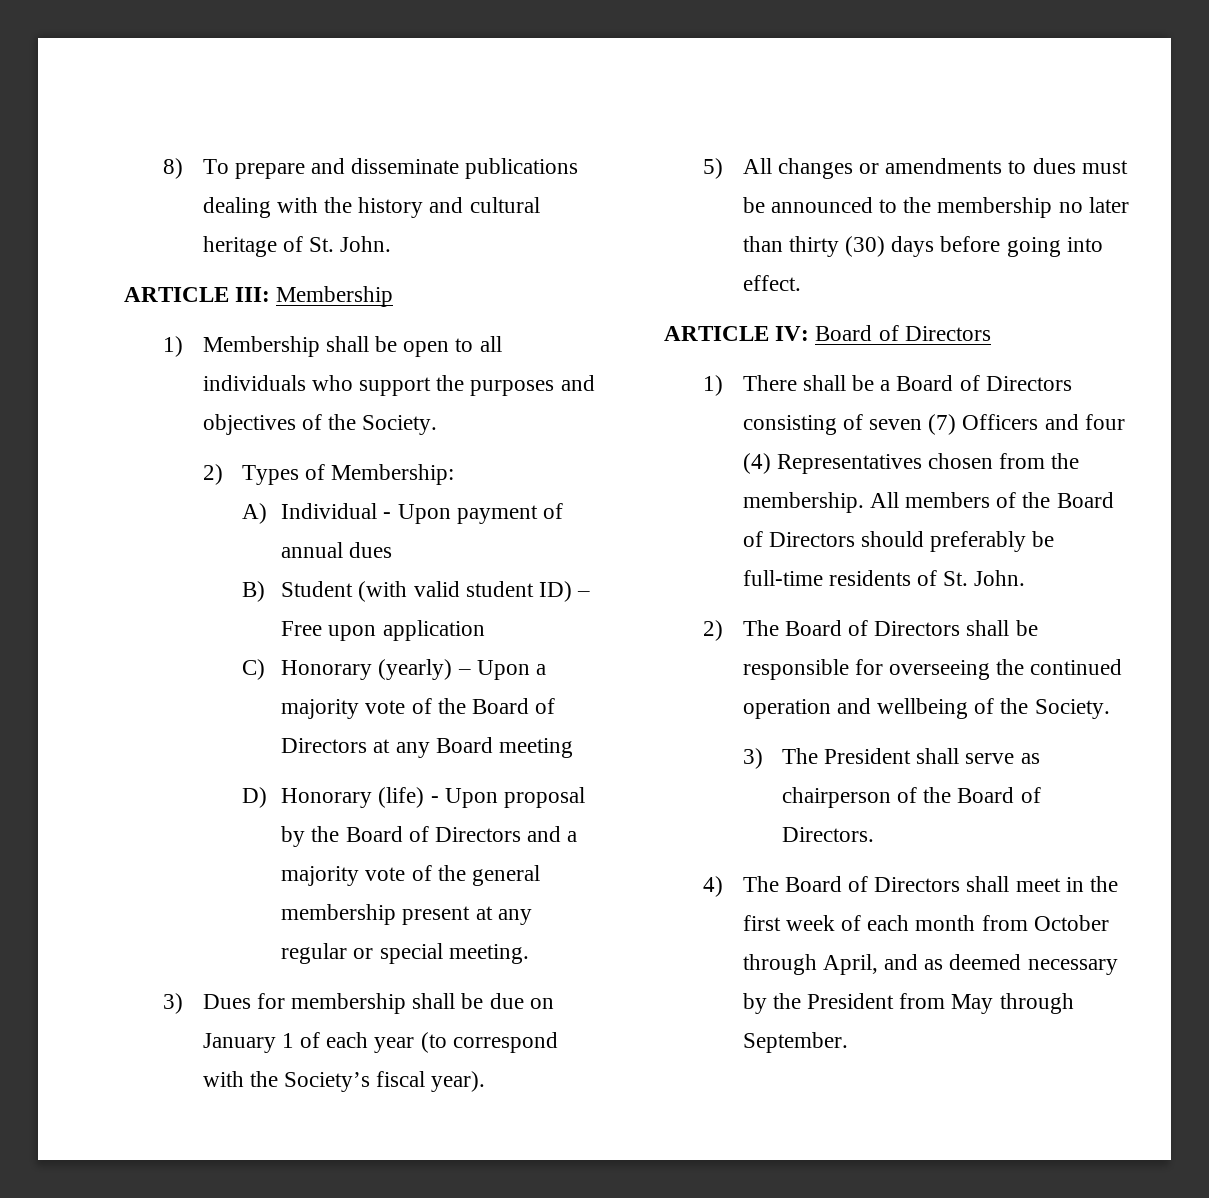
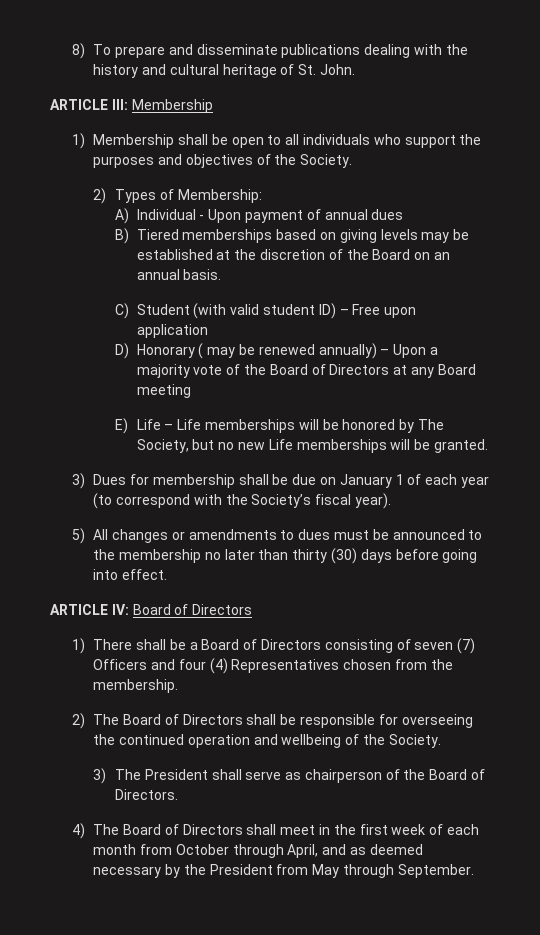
(265, 591) none -> [136,229,470,243] [136,249,450,260] [136,269,222,280] [114,303,129,319] Tiered memberships based on giving levels may be established at the discretion of the Board on an annual basis. // C)
[241,659,453,680] C) Honorary (yearly) -> [114,343,377,359] D) Honorary ( may be renewed annually)
[241,787,585,808] [281,826,578,847] [281,865,540,886] [281,904,532,925] [281,943,529,964] D) Honorary (life) - Upon proposal by the Board of Directors and a majority vote of the general membership present at any regular or special meeting. -> [114,418,444,434] [136,439,488,453] E) Life – Life memberships will be honored by The Society, but no new Life memberships will be granted.
[869,492,1114,508] [742,531,1055,552] [742,570,1026,586] All members of the Board of Directors should preferably be full-time residents of St. John. -> (179, 686) none

